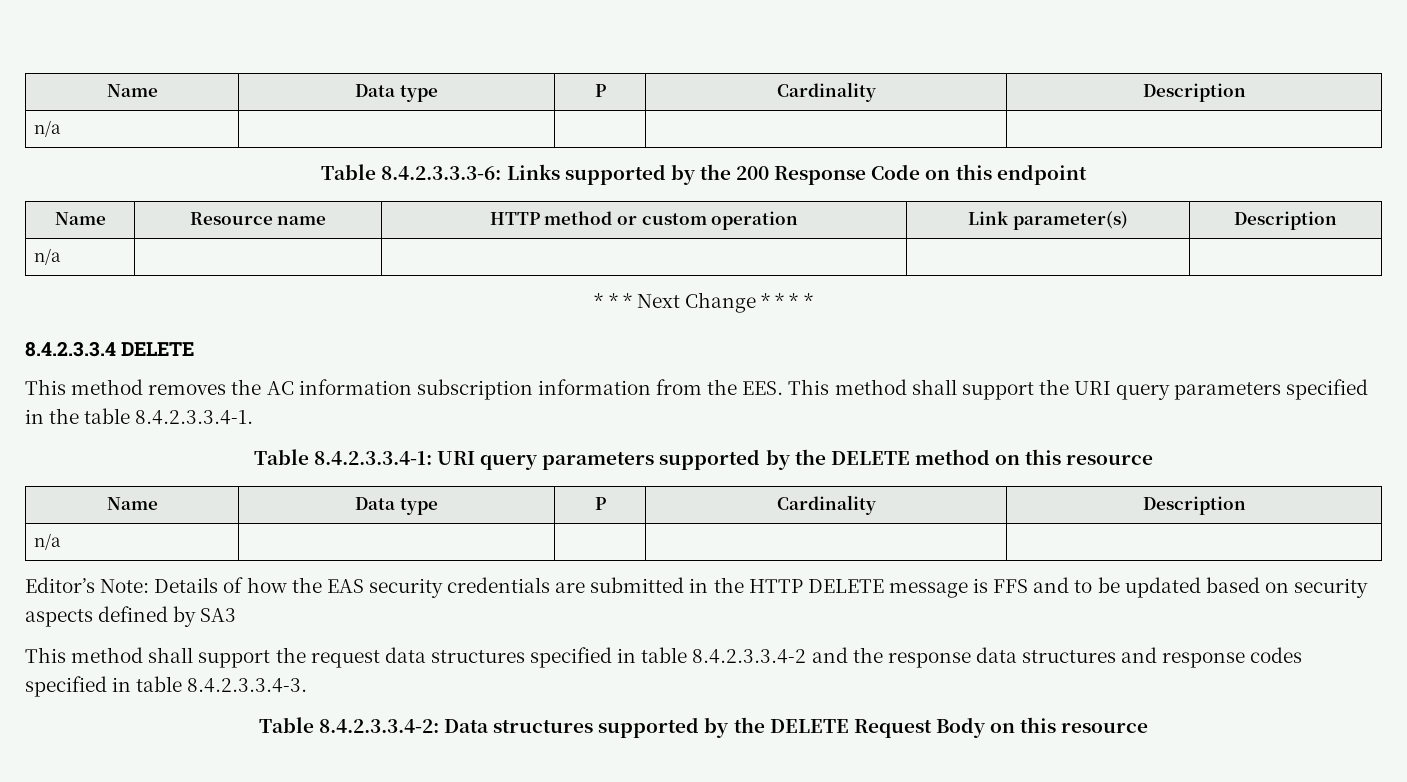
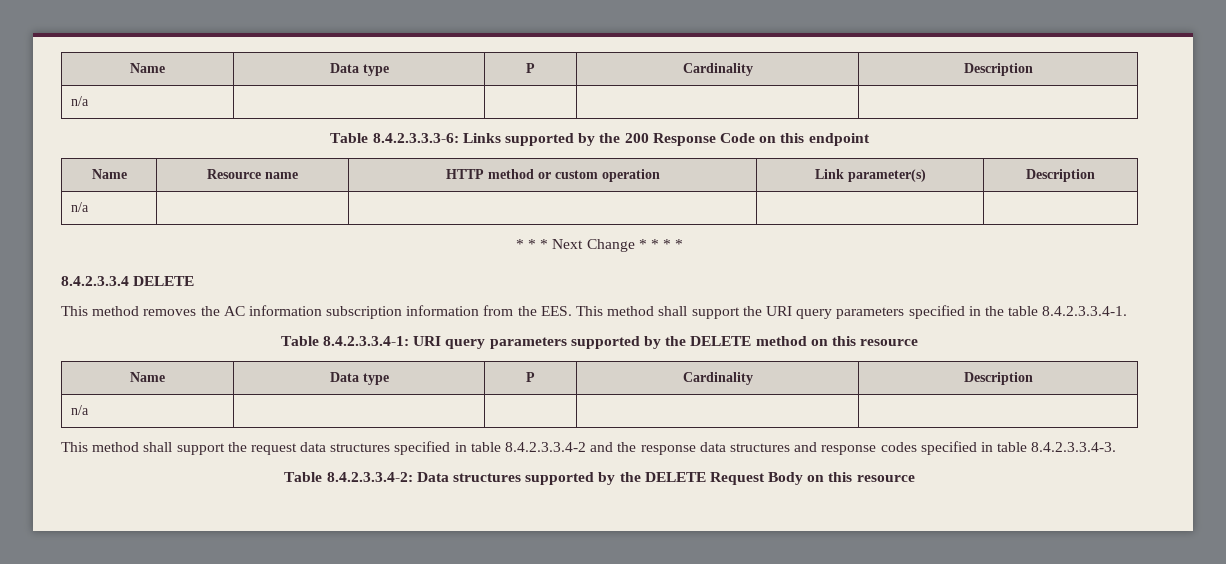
[25,577,1369,598] [25,606,237,627] // Editor’s Note: Details of how the EAS security credentials are submitted in the HTTP DELETE message is FFS and to be updated based on security aspects defined by SA3 -> (89, 410) none

